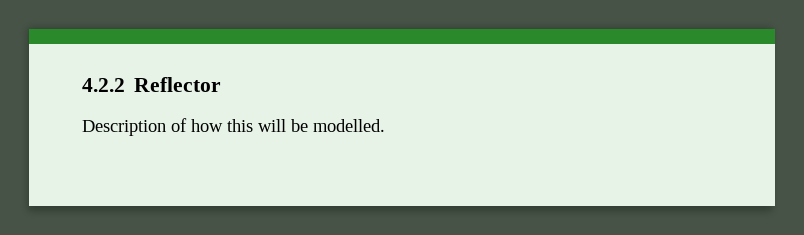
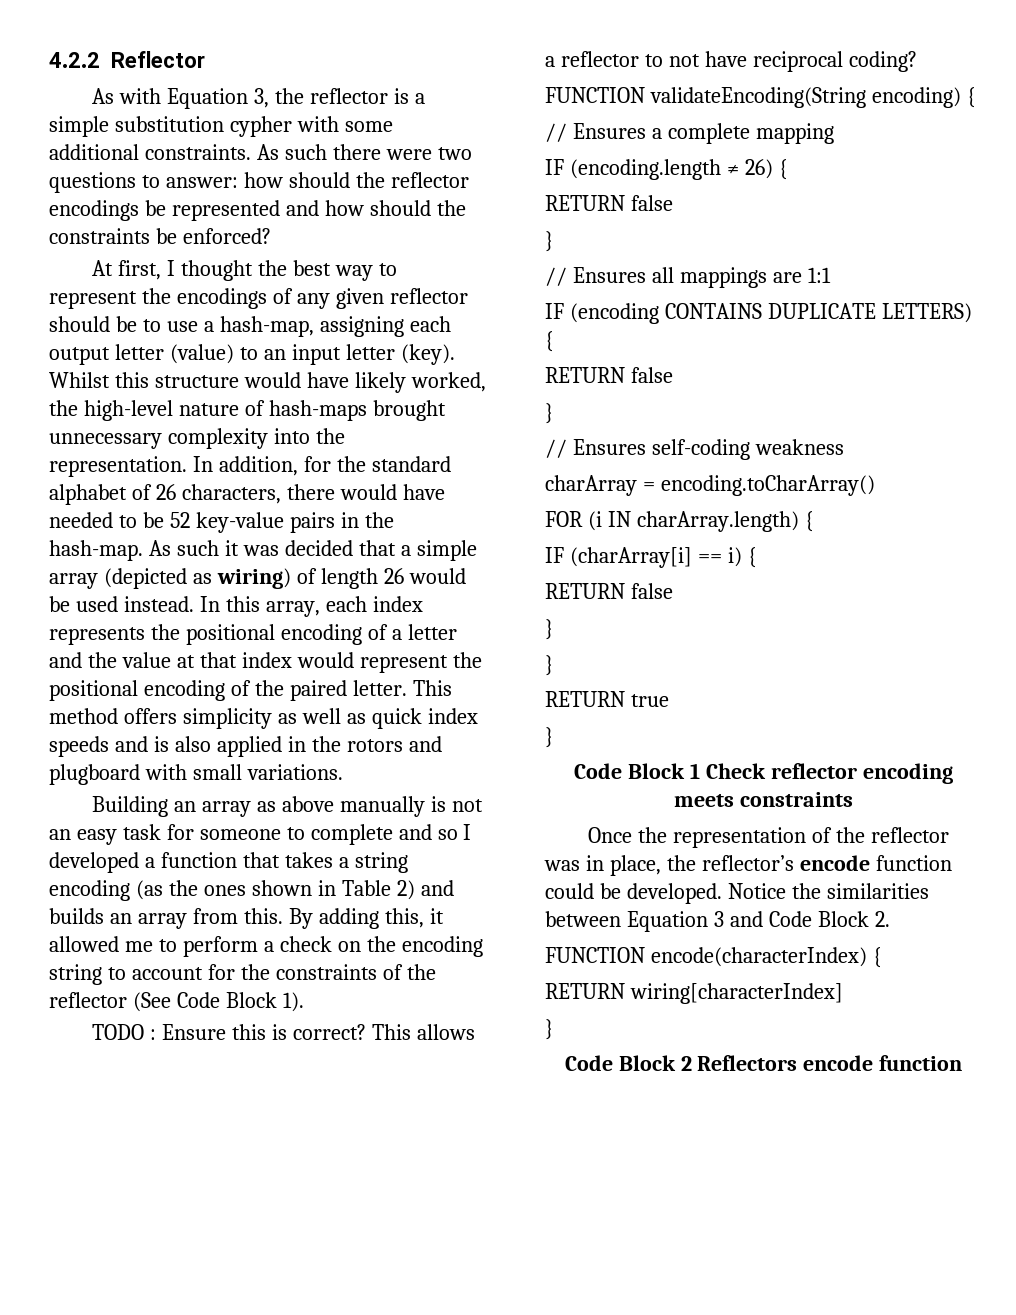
[82,118,385,136] Description of how this will be modelled. -> [92,88,426,109] [49,116,393,137] [49,144,472,160] [49,172,469,193] [49,200,466,221] [49,228,271,244] [92,260,398,281] [49,288,468,309] [49,316,451,337] [49,344,455,365] [49,372,486,393] [49,400,446,421] [49,428,345,449] [49,456,451,477] [49,484,445,505] [49,512,394,533] [49,540,477,561] [49,568,466,589] [49,596,423,617] [49,624,457,645] [49,652,482,673] [49,680,452,701] [49,708,478,729] [49,736,442,757] [49,764,343,785] [92,796,484,817] [49,824,472,845] [49,852,408,873] [49,880,454,901] [49,908,444,929] [49,936,483,957] [49,964,436,985] [49,992,304,1012] [92,1024,476,1040] [545,51,917,72] [545,87,976,108] [545,123,834,144] [545,159,788,180] [545,195,673,211] [545,231,554,252] [545,267,831,288] [545,303,972,324] [545,331,554,352] [545,367,673,383] [545,403,554,424] [545,439,844,460] [545,475,875,496] [545,511,814,532] [545,547,757,568] [545,583,673,599] [545,619,554,640] [545,655,554,676] [545,691,669,707] [545,727,554,748] [574,763,953,784] [674,792,853,807] [588,827,950,848] [544,855,952,876] [545,883,929,904] [545,911,890,932] [545,947,882,968] [545,983,843,1004] [545,1019,554,1040] [564,1055,963,1071] As with Equation 3, the reflector is a simple substitution cypher with some additional constraints. As such there were two questions to answer: how should the reflector encodings be represented and how should the constraints be enforced? // At first, I thought the best way to represent the encodings of any given reflector should be to use a hash-map, assigning each output letter (value) to an input letter (key). Whilst this structure would have likely worked, the high-level nature of hash-maps brought unnecessary complexity into the representation. In addition, for the standard alphabet of 26 characters, there would have needed to be 52 key-value pairs in the hash-map. As such it was decided that a simple array (depicted as wiring) of length 26 would be used instead. In this array, each index represents the positional encoding of a letter and the value at that index would represent the positional encoding of the paired letter. This method offers simplicity as well as quick index speeds and is also applied in the rotors and plugboard with small variations. // Building an array as above manually is not an easy task for someone to complete and so I developed a function that takes a string encoding (as the ones shown in Table 2) and builds an array from this. By adding this, it allowed me to perform a check on the encoding string to account for the constraints of the reflector (See Code Block 1). // TODO : Ensure this is correct? This allows a reflector to not have reciprocal coding? // FUNCTION validateEncoding(String encoding) { // // Ensures a complete mapping // IF (encoding.length ≠ 26) { // RETURN false // } // // Ensures all mappings are 1:1 // IF (encoding CONTAINS DUPLICATE LETTERS) { // RETURN false // } // // Ensures self-coding weakness // charArray = encoding.toCharArray() // FOR (i IN charArray.length) { // IF (charArray[i] == i) { // RETURN false // } // } // RETURN true // } // Code Block 1 Check reflector encoding meets constraints // Once the representation of the reflector was in place, the reflector’s encode function could be developed. Notice the similarities between Equation 3 and Code Block 2. // FUNCTION encode(characterIndex) { // RETURN wiring[characterIndex] // } // Code Block 2 Reflectors encode function

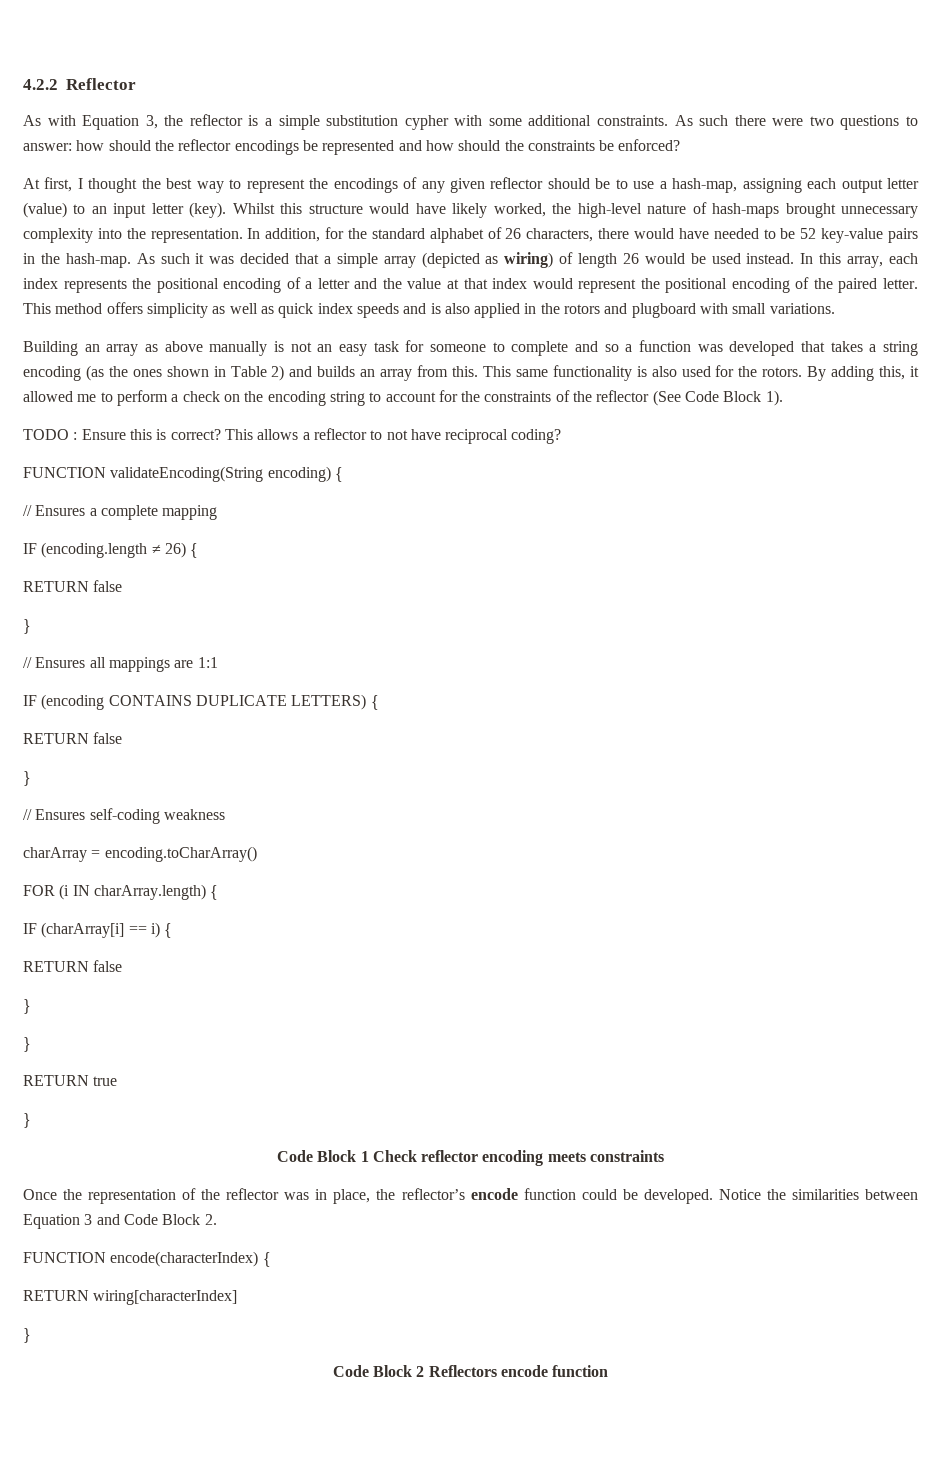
[463,824,472,840] [49,852,237,873] I developed a function -> [625,340,795,356] a function was developed
(283, 916) none -> [482,365,803,381] This same functionality is also used for the rotors.

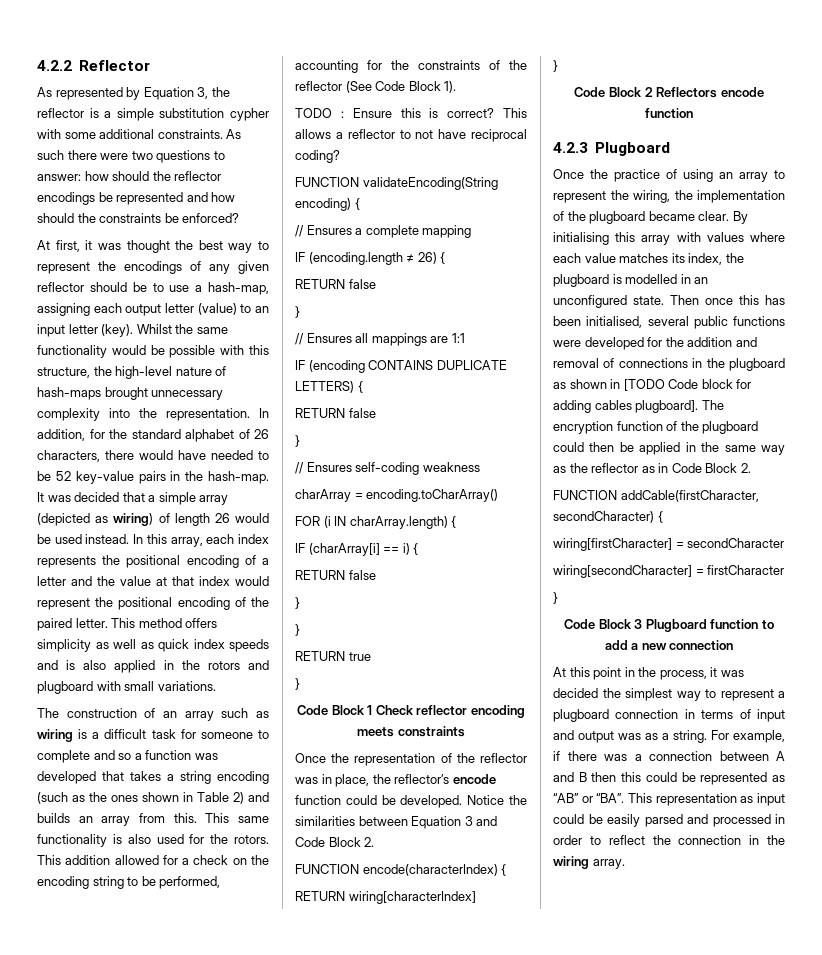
[47,115,76,126] with -> [55,87,141,100] represented by
[77,178,83,189] I -> [85,240,121,250] it was
[280,203,546,218] this structure would have likely worked, -> [175,324,228,334] [37,345,269,358] [37,367,90,378] the same functionality would be possible with this structure,
[136,253,205,264] As such it -> [37,492,44,502] It
[23,341,368,356] Building an array as above manually is not an easy -> [37,708,269,721] [37,729,147,742] The construction of an array such as wiring is a difficult
[85,365,104,381] (as -> [37,792,85,804] (such as
[807,366,919,381] [23,390,168,406] By adding this, it allowed me to perform -> [37,855,178,865] This addition allowed for
[385,392,436,402] account -> [141,876,221,889] [295,60,358,73] be performed, accounting
(609, 1371) none -> [553,142,670,156] [553,169,785,182] [553,190,785,203] [553,211,748,224] [553,232,785,245] [553,253,744,265] [553,274,709,287] [553,295,785,308] [553,316,785,329] [553,337,757,350] [553,358,785,371] [553,379,752,391] [553,400,724,413] [553,421,759,434] [553,442,785,455] [553,463,751,473] [553,490,759,502] [553,511,663,523] [553,538,785,551] [553,565,785,578] [553,592,558,604] [564,619,774,632] [604,640,734,650] [553,667,744,680] [553,688,785,701] [553,709,785,722] [553,730,785,743] [553,751,785,761] [553,772,785,785] [553,793,785,806] [553,814,785,827] [553,835,785,845] [553,856,625,869] // 4.2.3 Plugboard // Once the practice of using an array to represent the wiring, the implementation of the plugboard became clear. By initialising this array with values where each value matches its index, the plugboard is modelled in an unconfigured state. Then once this has been initialised, several public functions were developed for the addition and removal of connections in the plugboard as shown in [TODO Code block for adding cables plugboard]. The encryption function of the plugboard could then be applied in the same way as the reflector as in Code Block 2. // FUNCTION addCable(firstCharacter, secondCharacter) { // wiring[firstCharacter] = secondCharacter // wiring[secondCharacter] = firstCharacter // } // Code Block 3 Plugboard function to add a new connection // At this point in the process, it was decided the simplest way to represent a plugboard connection in terms of input and output was as a string. For example, if there was a connection between A and B then this could be represented as “AB” or “BA”. This representation as input could be easily parsed and processed in order to reflect the connection in the wiring array.

